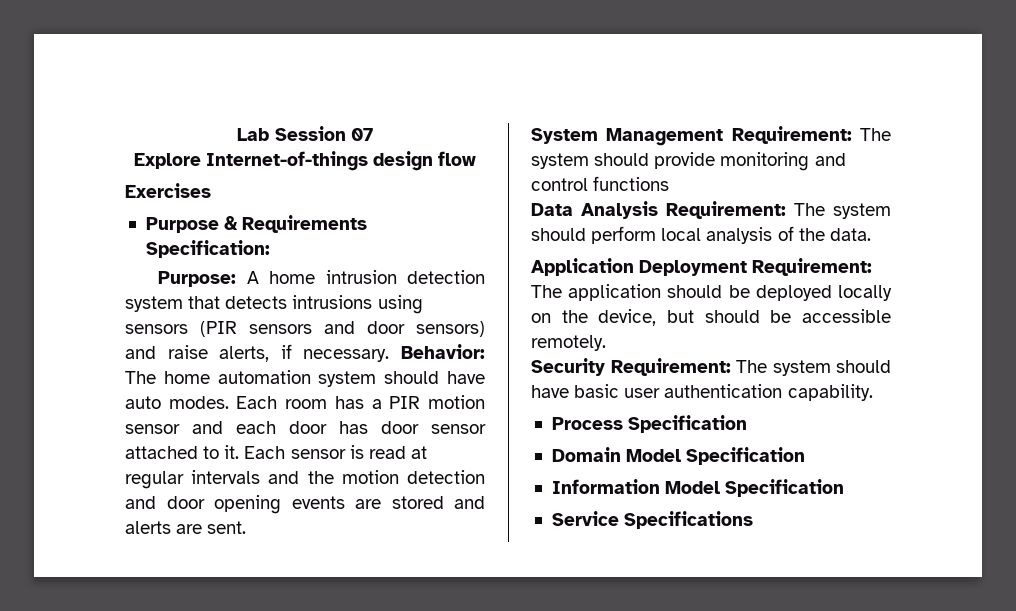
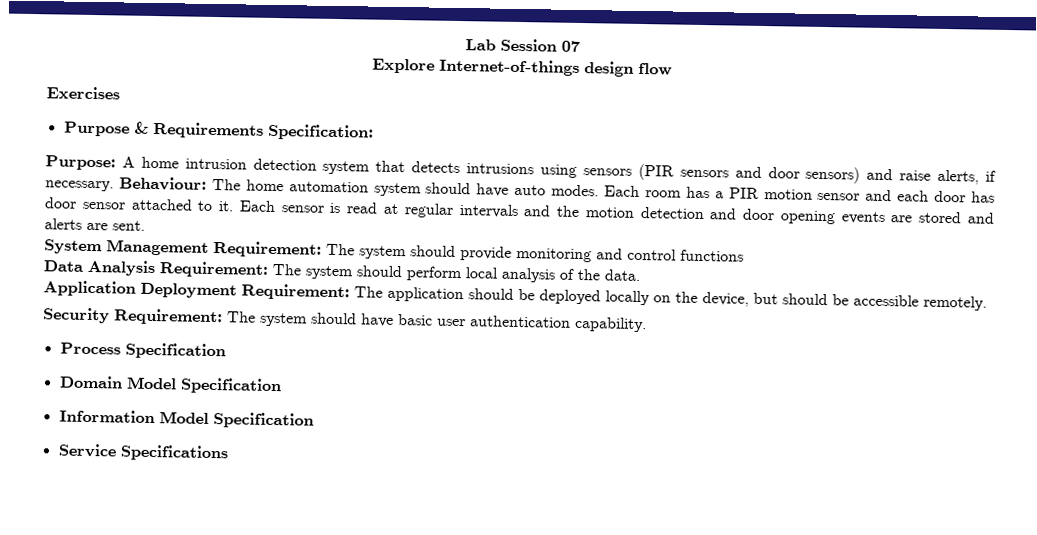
[401,344,485,359] Behavior: -> [118,176,207,191] Behaviour:

